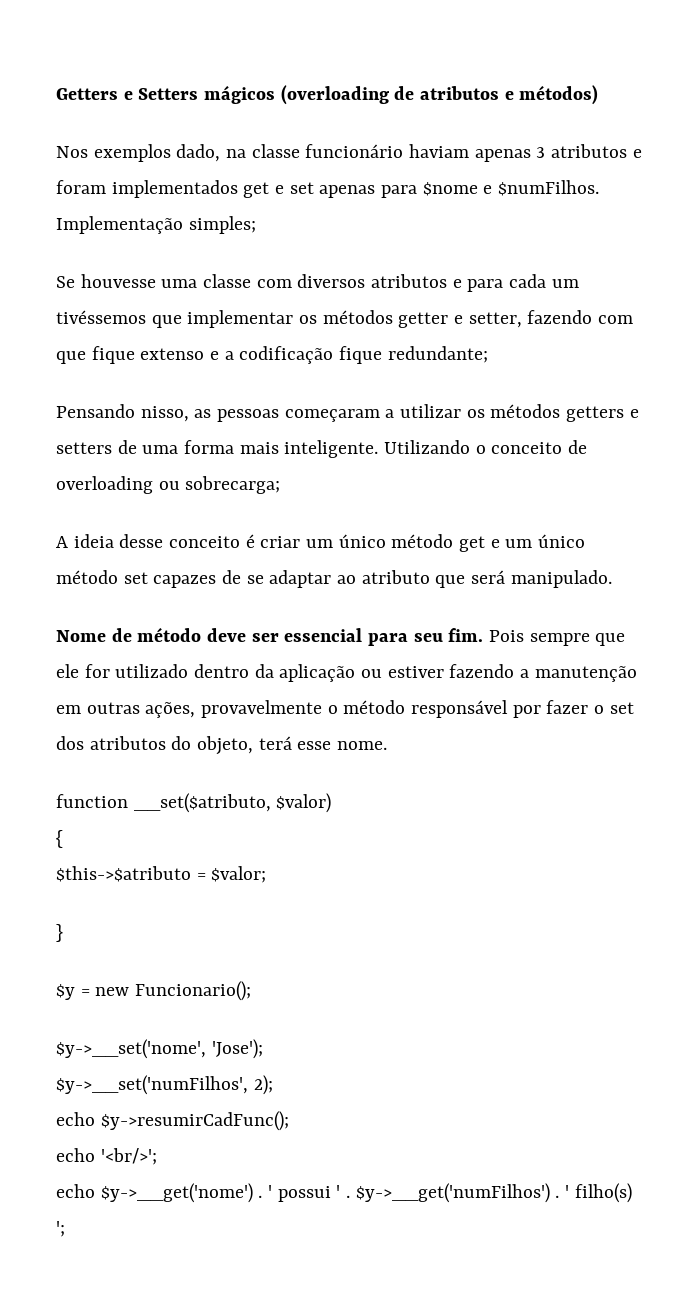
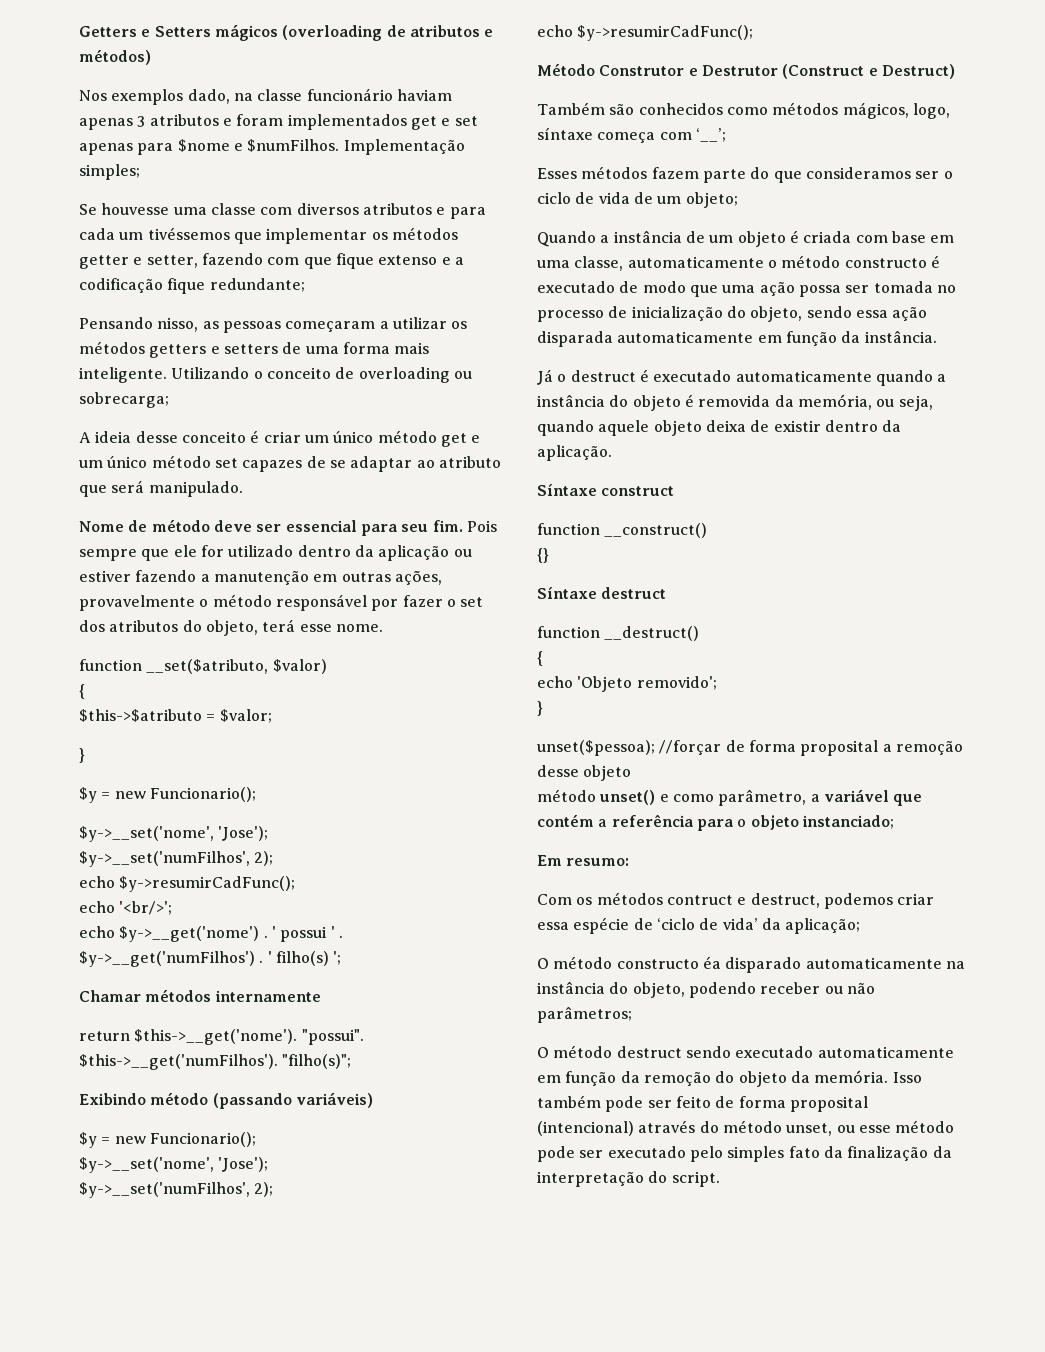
(65, 1229) none -> [79,989,321,1002] [79,1029,364,1045] [79,1054,352,1070] [79,1092,373,1109] [79,1132,256,1148] [79,1157,269,1173] [79,1182,274,1198] [537,25,754,41] [537,63,955,79] [537,102,950,119] [537,127,726,143] [537,166,953,183] [537,192,738,208] [537,230,955,247] [537,255,940,271] [537,281,956,297] [537,306,928,322] [537,330,937,347] [537,369,947,386] [537,394,933,411] [537,420,902,436] [537,445,612,461] [537,484,675,496] [537,523,708,538] [537,548,549,563] [537,587,667,599] [537,626,700,641] [537,651,543,666] [537,676,717,692] [537,701,543,716] [537,740,963,756] [537,765,632,781] [537,789,923,806] [537,814,894,831] [537,855,630,866] [537,892,935,909] [537,917,861,934] [537,956,965,973] [537,981,875,998] [537,1006,632,1023] [537,1045,954,1058] [537,1070,922,1087] [537,1095,868,1112] [537,1120,955,1136] [537,1146,952,1162] [537,1171,720,1187] // Chamar métodos internamente // return $this->__get('nome'). "possui". $this->__get('numFilhos'). "filho(s)"; // Exibindo método (passando variáveis) // $y = new Funcionario(); // $y->__set('nome', 'Jose'); // $y->__set('numFilhos', 2); // echo $y->resumirCadFunc(); // Método Construtor e Destrutor (Construct e Destruct) // Também são conhecidos como métodos mágicos, logo, síntaxe começa com ‘__’; // Esses métodos fazem parte do que consideramos ser o ciclo de vida de um objeto; // Quando a instância de um objeto é criada com base em uma classe, automaticamente o método constructo é executado de modo que uma ação possa ser tomada no processo de inicialização do objeto, sendo essa ação disparada automaticamente em função da instância. // Já o destruct é executado automaticamente quando a instância do objeto é removida da memória, ou seja, quando aquele objeto deixa de existir dentro da aplicação. // Síntaxe construct // function __construct() // {} // Síntaxe destruct // function __destruct() // { // echo 'Objeto removido'; // } // unset($pessoa); //forçar de forma proposital a remoção desse objeto // método unset() e como parâmetro, a variável que contém a referência para o objeto instanciado; // Em resumo: // Com os métodos contruct e destruct, podemos criar essa espécie de ‘ciclo de vida’ da aplicação; // O método constructo éa disparado automaticamente na instância do objeto, podendo receber ou não parâmetros; // O método destruct sendo executado automaticamente em função da remoção do objeto da memória. Isso também pode ser feito de forma proposital (intencional) através do método unset, ou esse método pode ser executado pelo simples fato da finalização da interpretação do script.

